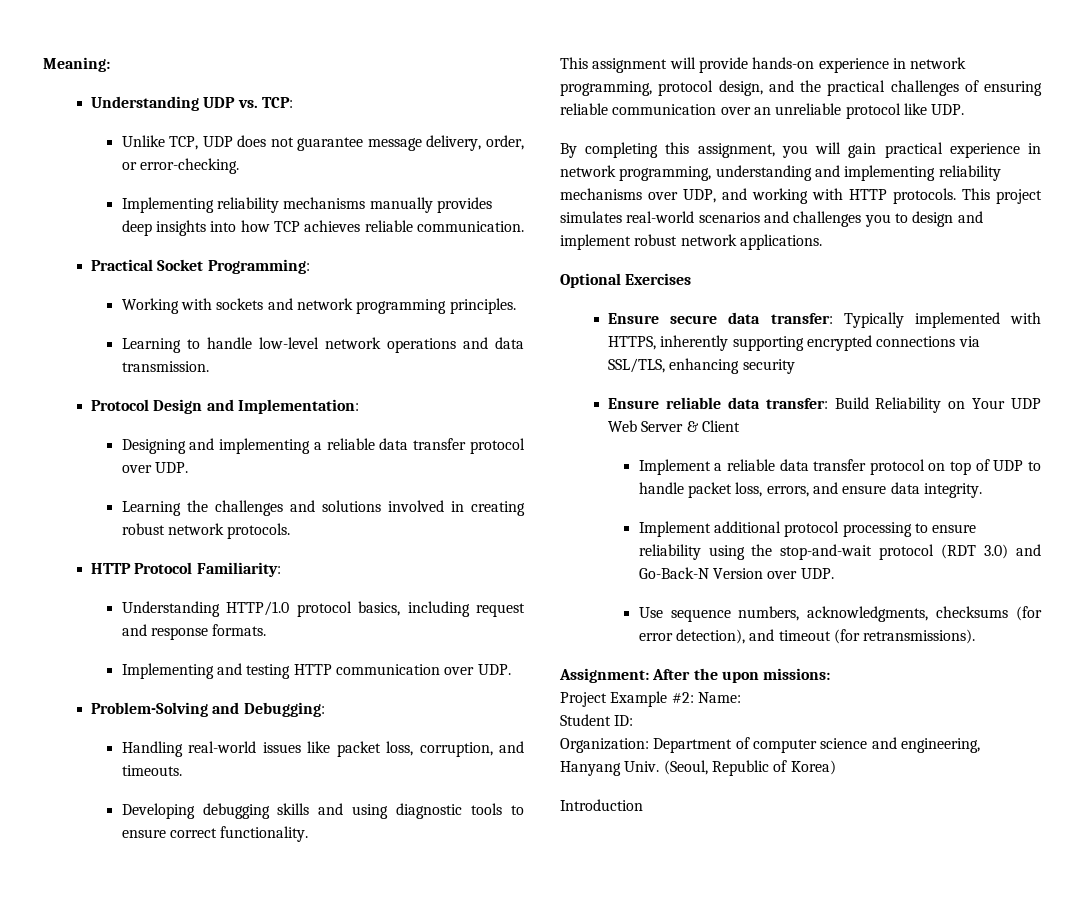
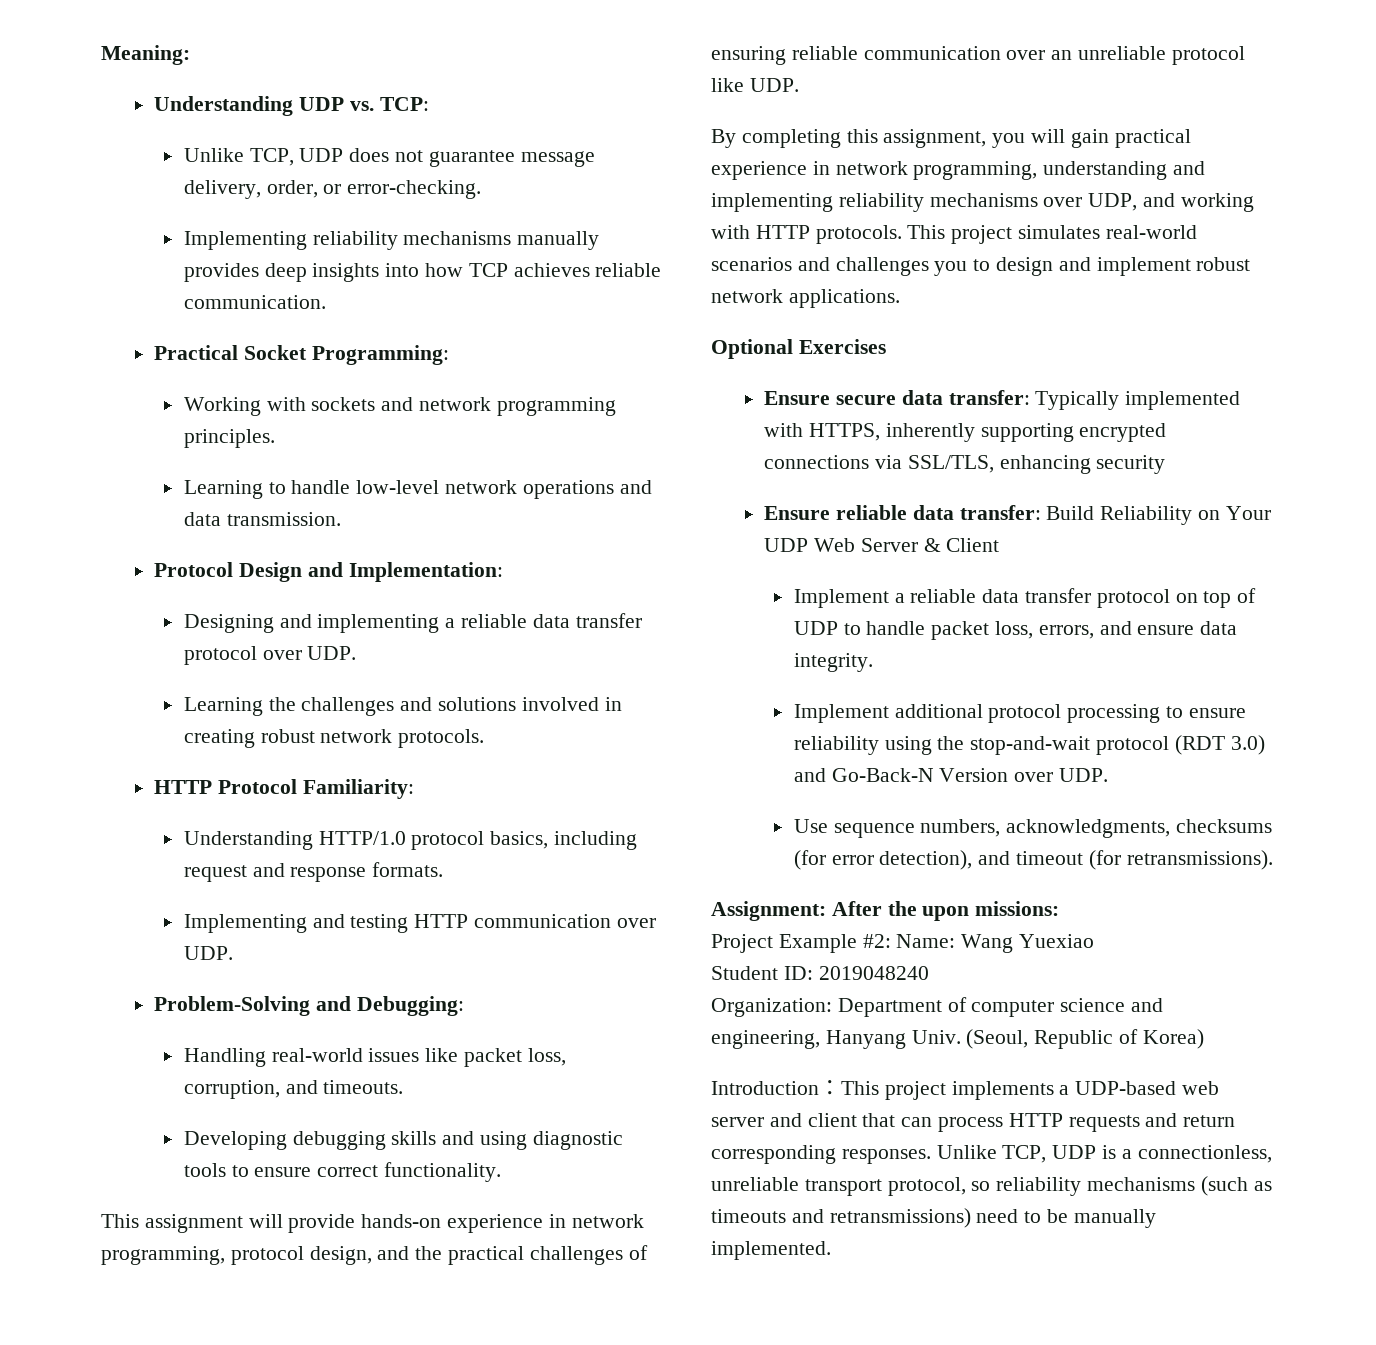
(741, 697) none -> [961,934,1095,953] Wang Yuexiao
(634, 720) none -> [818,966,929,980] 2019048240
(643, 805) none -> [819,1080,1220,1100] [711,1113,1236,1132] [711,1145,1272,1164] [711,1176,1272,1196] [711,1208,1156,1228] [711,1241,831,1260] ：This project implements a UDP-based web server and client that can process HTTP requests and return corresponding responses. Unlike TCP, UDP is a connectionless, unreliable transport protocol, so reliability mechanisms (such as timeouts and retransmissions) need to be manually implemented.

